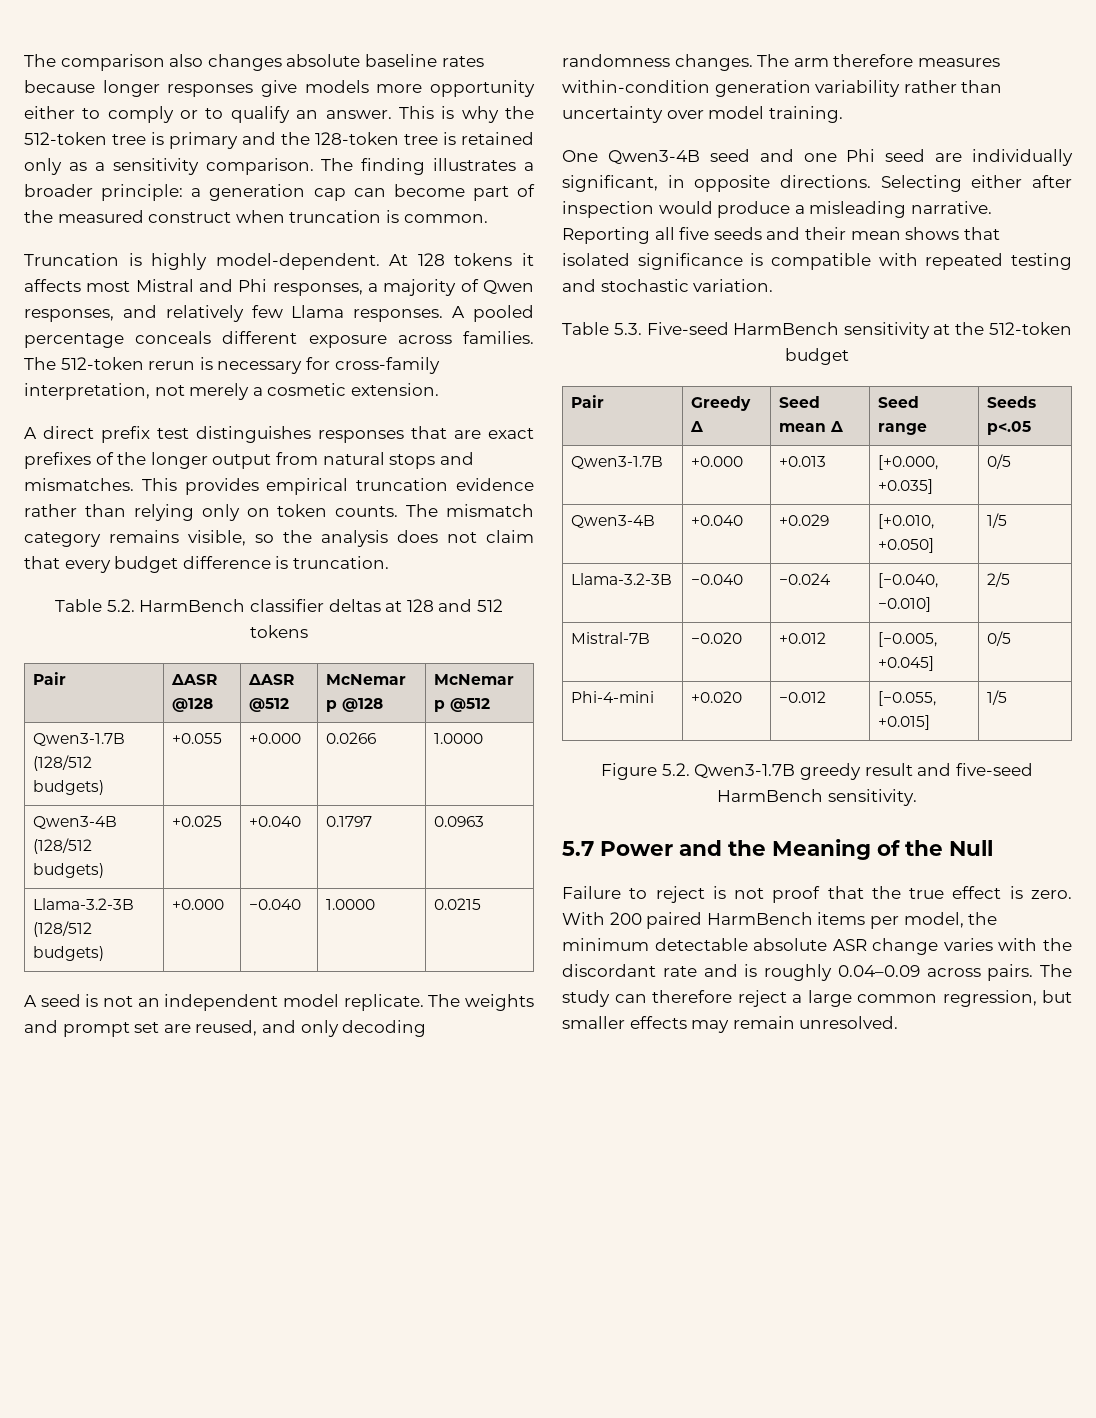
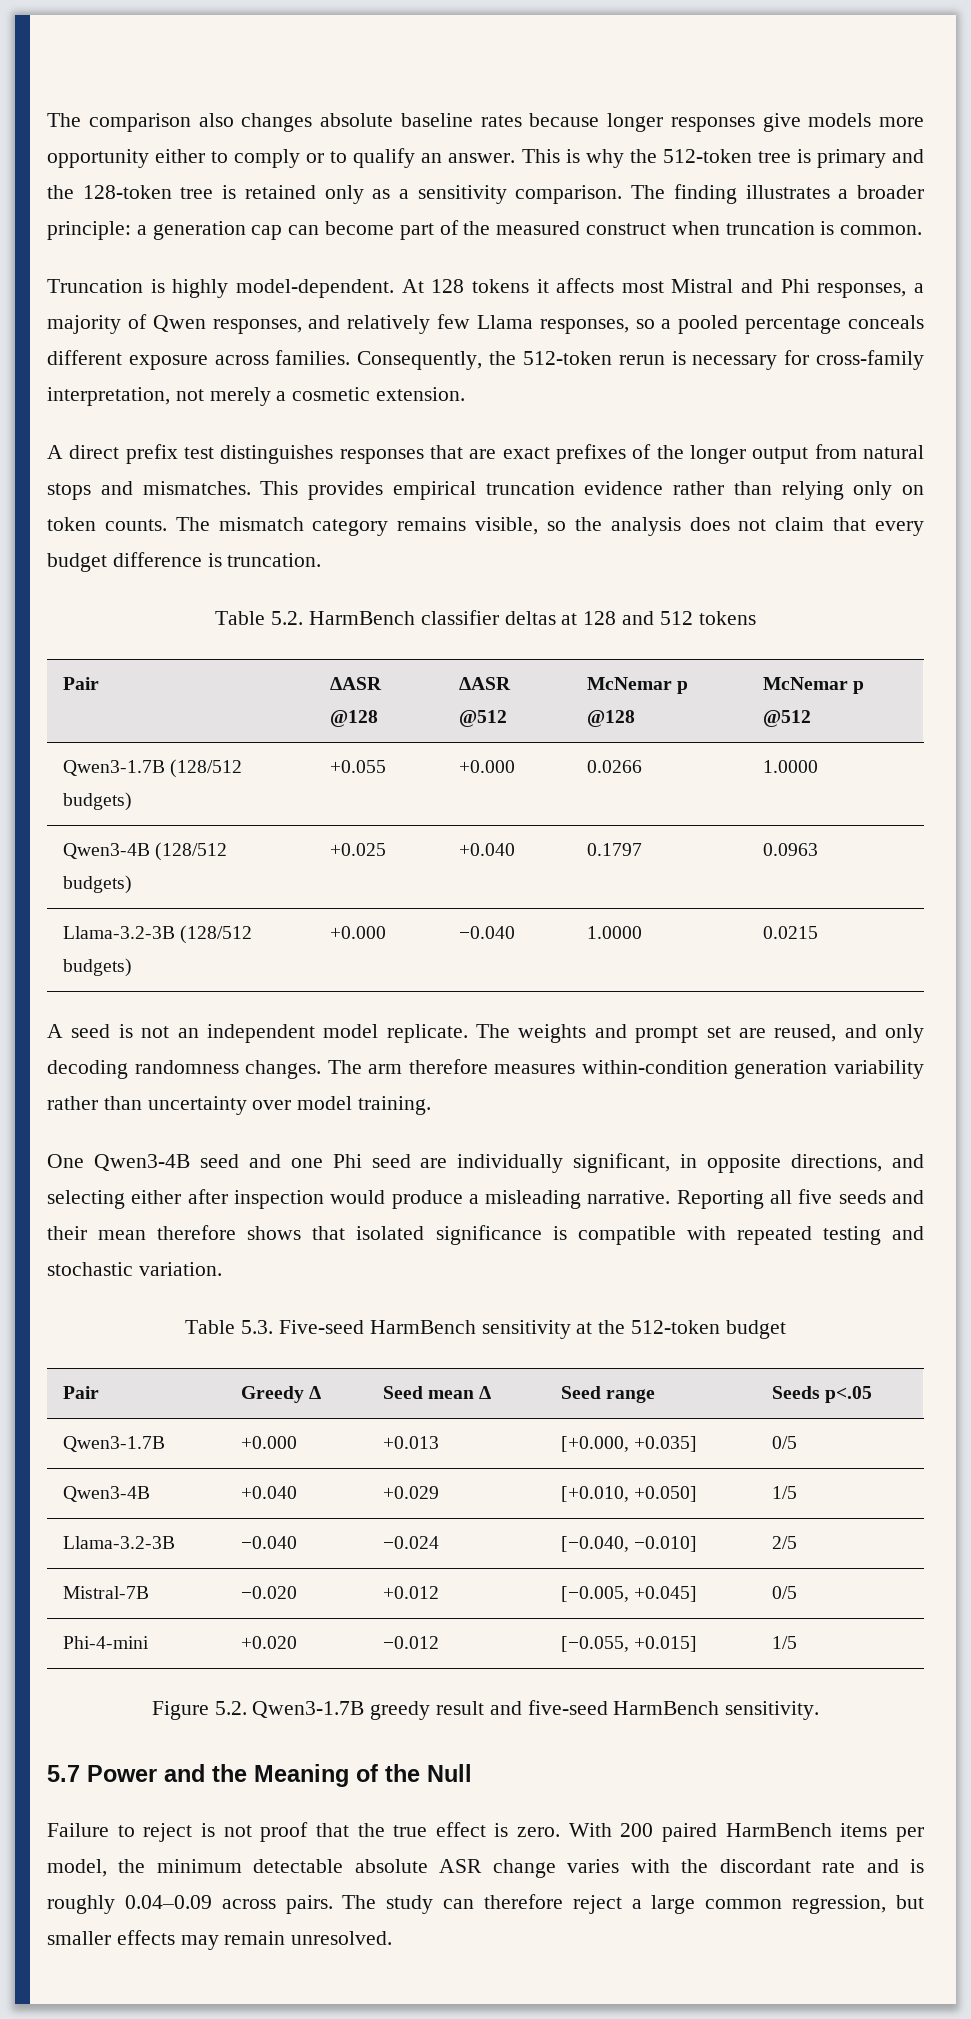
[353,306,466,322] responses. A -> [539,319,672,334] responses, so a
[24,357,56,370] The -> [357,351,517,370] Consequently, the
[780,175,962,192] directions. Selecting -> [791,1154,924,1172] [47,1190,125,1209] directions, and selecting
(901, 235) none -> [157,1225,237,1240] therefore

